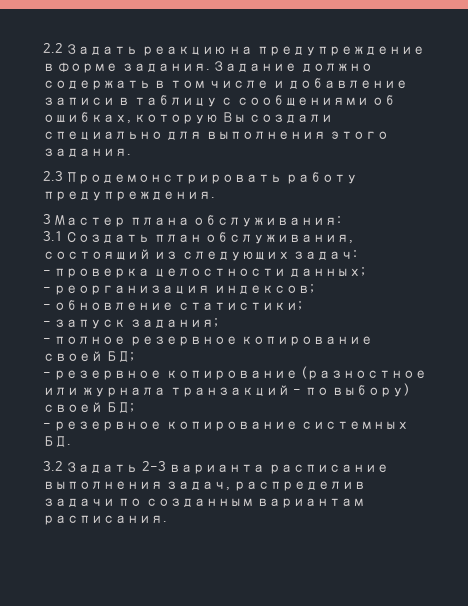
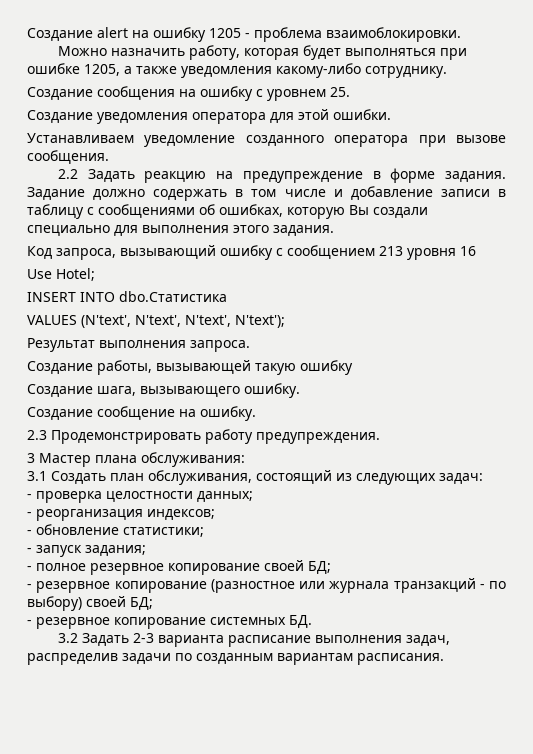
(43, 48) none -> [27,27,461,42] [57,45,467,60] [27,63,447,78] [27,86,350,101] [27,109,391,124] [27,133,506,147] [27,150,109,164] Создание alert на ошибку 1205 - проблема взаимоблокировки. // Можно назначить работу, которая будет выполняться при ошибке 1205, а также уведомления какому-либо сотруднику. // Создание сообщения на ошибку с уровнем 25. // Создание уведомления оператора для этой ошибки. // Устанавливаем уведомление созданного оператора при вызове сообщения. //
(131, 152) none -> [27,245,476,260] [27,268,95,281] [27,291,227,302] [27,315,285,328] [27,338,250,352] [27,360,353,375] [27,383,300,398] [27,406,256,421] // Код запроса, вызывающий ошибку с сообщением 213 уровня 16 // Use Hotel; // INSERT INTO dbo.Статистика // VALUES (N'text', N'text', N'text', N'text'); // Результат выполнения запроса. // Создание работы, вызывающей такую ошибку // Создание шага, вызывающего ошибку. // Создание сообщение на ошибку.

